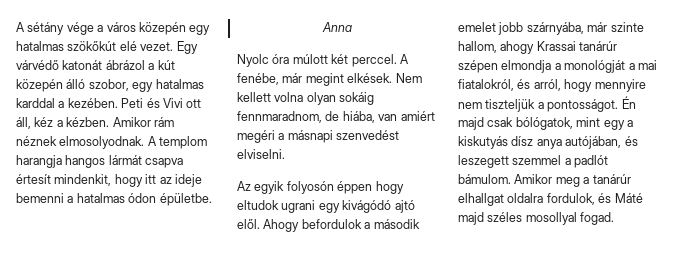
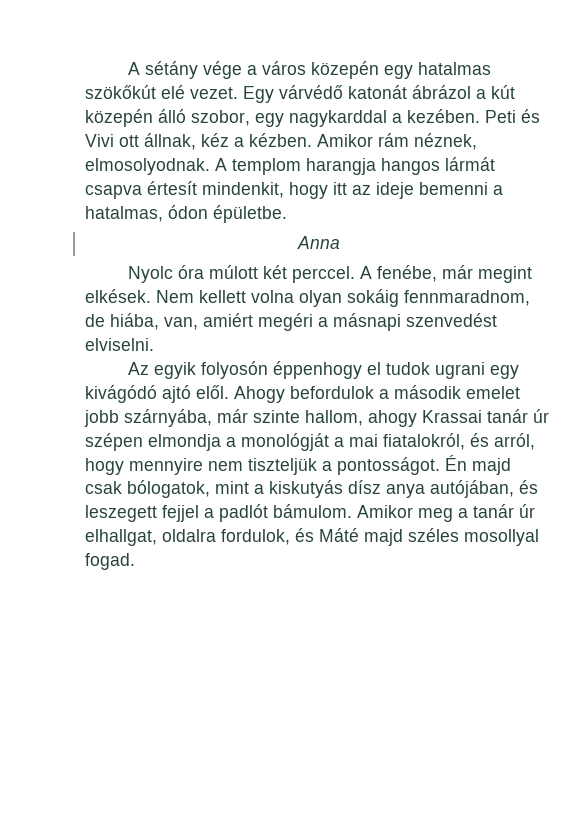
[155,79,204,89] [16,98,55,108] hatalmas karddal -> [289,110,387,127] nagykarddal
[16,117,31,129] áll, -> [144,133,196,150] állnak,
[16,136,57,146] néznek -> [414,133,477,150] néznek,
[76,193,125,203] hatalmas -> [85,206,163,222] hatalmas,
[378,114,398,121] van -> [164,317,198,330] van,
[337,181,404,194] [237,200,279,210] éppen hogy eltudok -> [272,361,430,379] éppenhogy el tudok
[579,41,618,51] tanárúr -> [487,409,549,423] tanár úr
[515,117,625,130] bólógatok, mint egy -> [127,480,249,498] bólogatok, mint
[512,155,562,165] szemmel -> [162,505,199,522] fejjel
[592,174,631,184] [458,193,504,206] tanárúr elhallgat -> [473,504,535,518] [85,529,157,546] tanár úr elhallgat,

